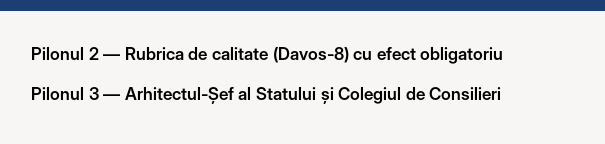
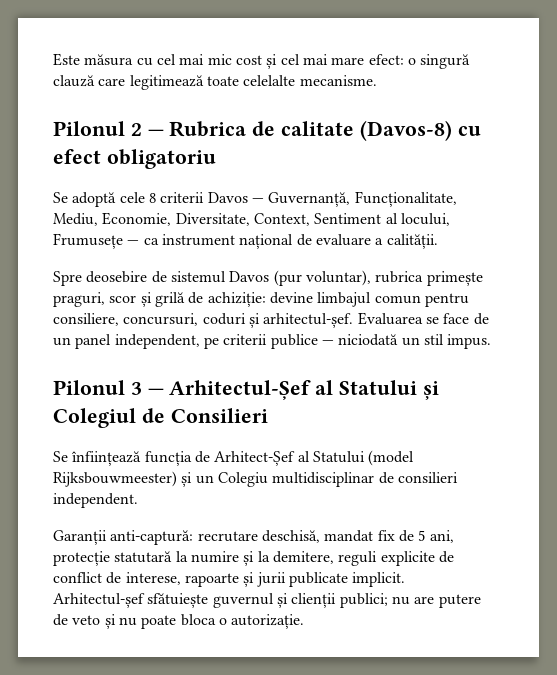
(31, 53) none -> [53,53,471,69] [53,75,377,90] Este măsura cu cel mai mic cost și cel mai mare efect: o singură clauză care legitimează toate celelalte mecanisme. //
(504, 55) none -> [53,191,457,207] [53,212,450,226] [53,233,438,249] [53,270,483,286] [53,292,469,307] [53,312,489,328] [53,334,492,349] // Se adoptă cele 8 criterii Davos — Guvernanță, Funcționalitate, Mediu, Economie, Diversitate, Context, Sentiment al locului, Frumusețe — ca instrument național de evaluare a calității. // Spre deosebire de sistemul Davos (pur voluntar), rubrica primește praguri, scor și grilă de achiziție: devine limbajul comun pentru consiliere, concursuri, coduri și arhitectul-șef. Evaluarea se face de un panel independent, pe criterii publice — niciodată un stil impus.
(502, 93) none -> [53,450,415,466] [53,471,458,487] [53,493,138,508] [53,530,454,545] [53,551,454,566] [53,572,406,587] [53,593,481,608] [53,614,305,629] // Se înființează funcția de Arhitect-Șef al Statului (model Rijksbouwmeester) și un Colegiu multidisciplinar de consilieri independent. // Garanții anti-captură: recrutare deschisă, mandat fix de 5 ani, protecție statutară la numire și la demitere, reguli explicite de conflict de interese, rapoarte și jurii publicate implicit. Arhitectul-șef sfătuiește guvernul și clienții publici; nu are putere de veto și nu poate bloca o autorizație.

